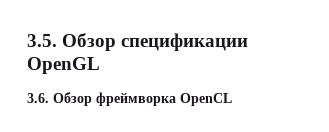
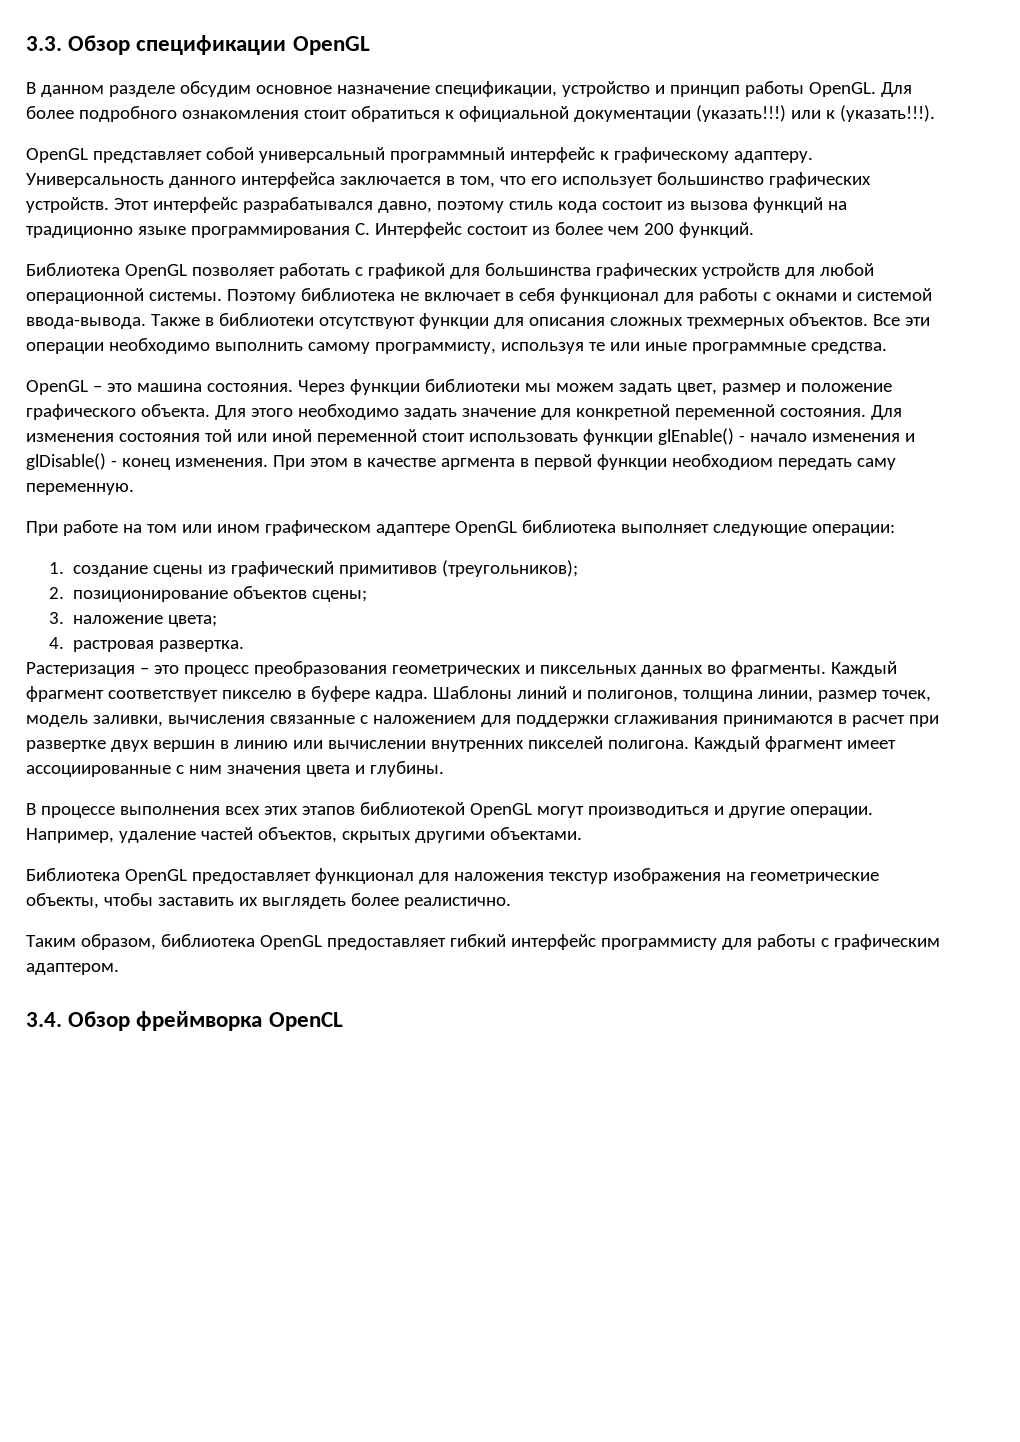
[27,34,57,47] 3.5. -> [26,36,62,51] 3.3.
[27,93,49,103] 3.6. -> [26,81,912,97] [26,105,935,122] [26,147,813,163] [26,172,871,188] [26,197,847,213] [26,222,754,238] [26,263,874,279] [26,288,932,304] [26,313,930,329] [26,338,887,354] [26,379,892,395] [26,404,902,420] [26,428,915,445] [26,453,896,470] [26,483,134,495] [26,520,895,536] [48,560,579,577] [48,586,368,602] [48,612,218,627] [48,637,245,652] [26,661,897,677] [26,686,931,702] [26,715,939,727] [26,736,896,752] [26,761,444,777] [26,802,873,818] [26,827,582,843] [26,868,879,884] [26,893,511,909] [26,934,940,950] [26,963,119,975] [26,1012,62,1027] В данном разделе обсудим основное назначение спецификации, устройство и принцип работы OpenGL. Для более подробного ознакомления стоит обратиться к официальной документации (указать!!!) или к (указать!!!). // OpenGL представляет собой универсальный программный интерфейс к графическому адаптеру. Универсальность данного интерфейса заключается в том, что его использует большинство графических устройств. Этот интерфейс разрабатывался давно, поэтому стиль кода состоит из вызова функций на традиционно языке программирования C. Интерфейс состоит из более чем 200 функций. // Библиотека OpenGL позволяет работать с графикой для большинства графических устройств для любой операционной системы. Поэтому библиотека не включает в себя функционал для работы с окнами и системой ввода-вывода. Также в библиотеки отсутствуют функции для описания сложных трехмерных объектов. Все эти операции необходимо выполнить самому программисту, используя те или иные программные средства. // OpenGL – это машина состояния. Через функции библиотеки мы можем задать цвет, размер и положение графического объекта. Для этого необходимо задать значение для конкретной переменной состояния. Для изменения состояния той или иной переменной стоит использовать функции glEnable() - начало изменения и glDisable() - конец изменения. При этом в качестве аргмента в первой функции необходиом передать саму переменную. // При работе на том или ином графическом адаптере OpenGL библиотека выполняет следующие операции: // 1. создание сцены из графический примитивов (треугольников); // 2. позиционирование объектов сцены; // 3. наложение цвета; // 4. растровая развертка. // Растеризация – это процесс преобразования геометрических и пиксельных данных во фрагменты. Каждый фрагмент соответствует пикселю в буфере кадра. Шаблоны линий и полигонов, толщина линии, размер точек, модель заливки, вычисления связанные с наложением для поддержки сглаживания принимаются в расчет при развертке двух вершин в линию или вычислении внутренних пикселей полигона. Каждый фрагмент имеет ассоциированные с ним значения цвета и глубины. // В процессе выполнения всех этих этапов библиотекой OpenGL могут производиться и другие операции. Например, удаление частей объектов, скрытых другими объектами. // Библиотека OpenGL предоставляет функционал для наложения текстур изображения на геометрические объекты, чтобы заставить их выглядеть более реалистично. // Таким образом, библиотека OpenGL предоставляет гибкий интерфейс программисту для работы с графическим адаптером. // 3.4.

